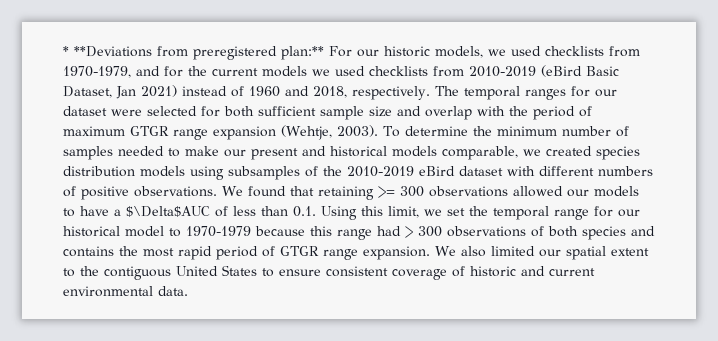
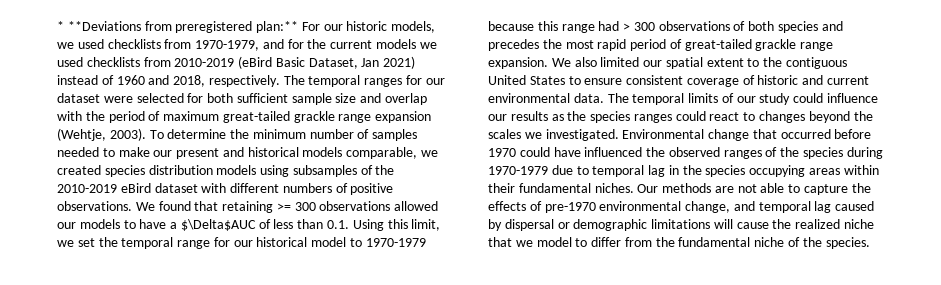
[130,126,169,136] GTGR -> [222,111,335,123] great-tailed grackle
[63,246,114,257] contains -> [488,39,539,51] precedes
[280,246,319,256] GTGR -> [684,39,797,51] great-tailed grackle
(188, 291) none -> [607,93,879,105] [488,111,873,123] [488,129,872,141] [488,147,883,159] [488,165,879,177] [488,183,871,195] [488,201,875,213] [488,219,875,231] [488,237,870,249] The temporal limits of our study could influence our results as the species ranges could react to changes beyond the scales we investigated. Environmental change that occurred before 1970 could have influenced the observed ranges of the species during 1970-1979 due to temporal lag in the species occupying areas within their fundamental niches. Our methods are not able to capture the effects of pre-1970 environmental change, and temporal lag caused by dispersal or demographic limitations will cause the realized niche that we model to differ from the fundamental niche of the species.

